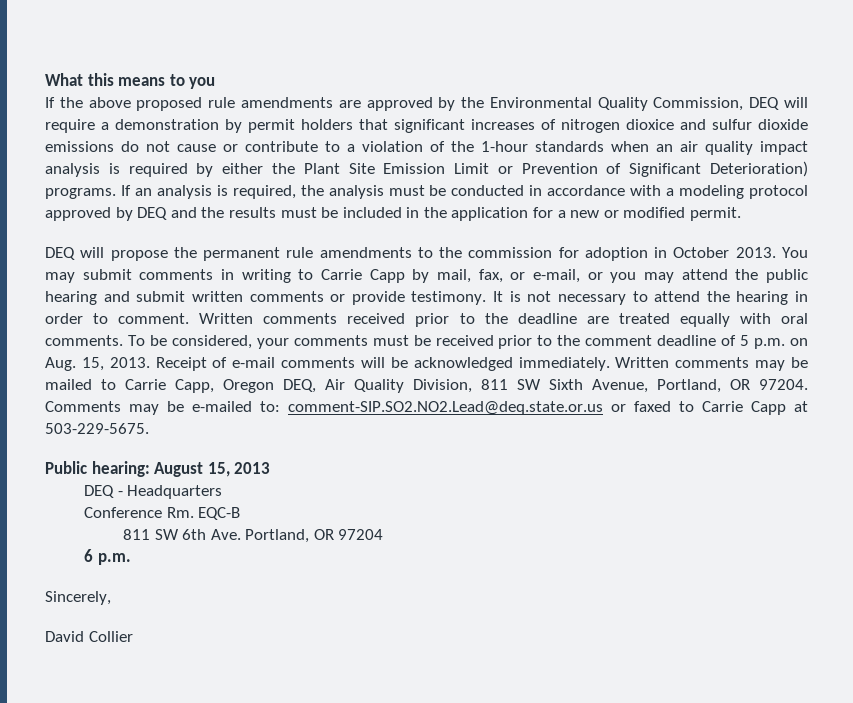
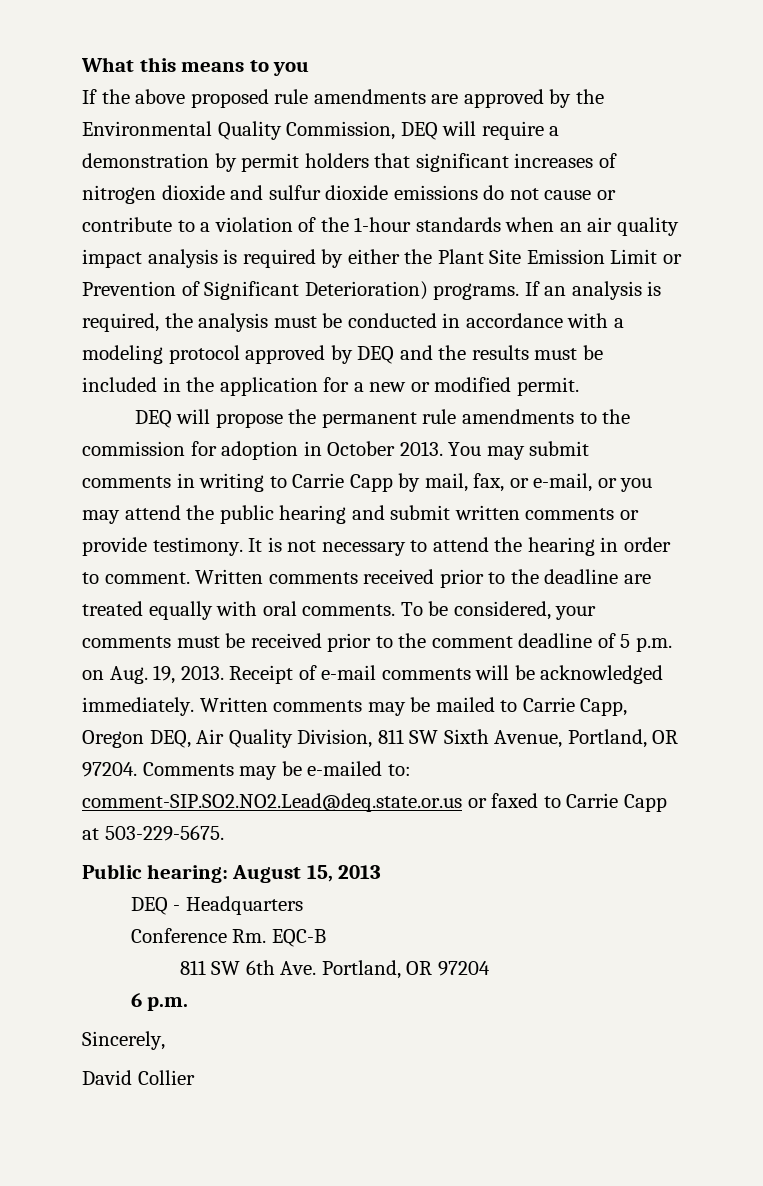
[626,119,674,130] dioxice -> [161,185,225,200] dioxide
[81,357,104,371] 15, -> [153,665,176,684] 19,

